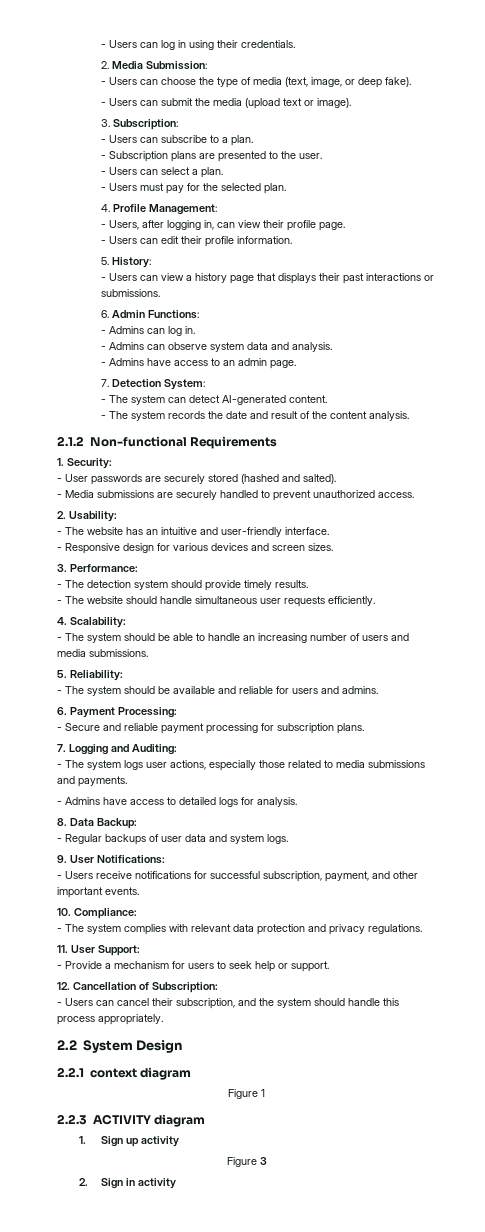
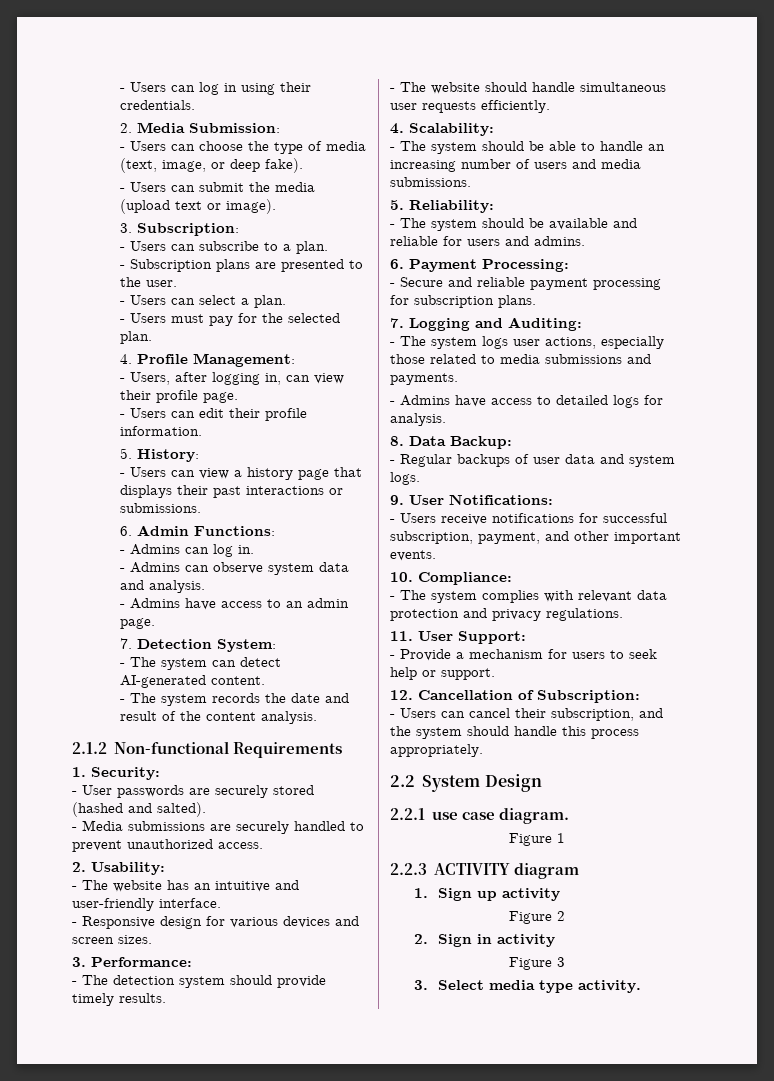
[89,1067,191,1080] context diagram -> [432,808,570,824] use case diagram.
[259,1157,267,1165] 3 -> [557,911,565,921] 2
(176, 1183) none -> [509,957,565,970] [413,980,641,993] // Figure 3 // 3. Select media type activity.

